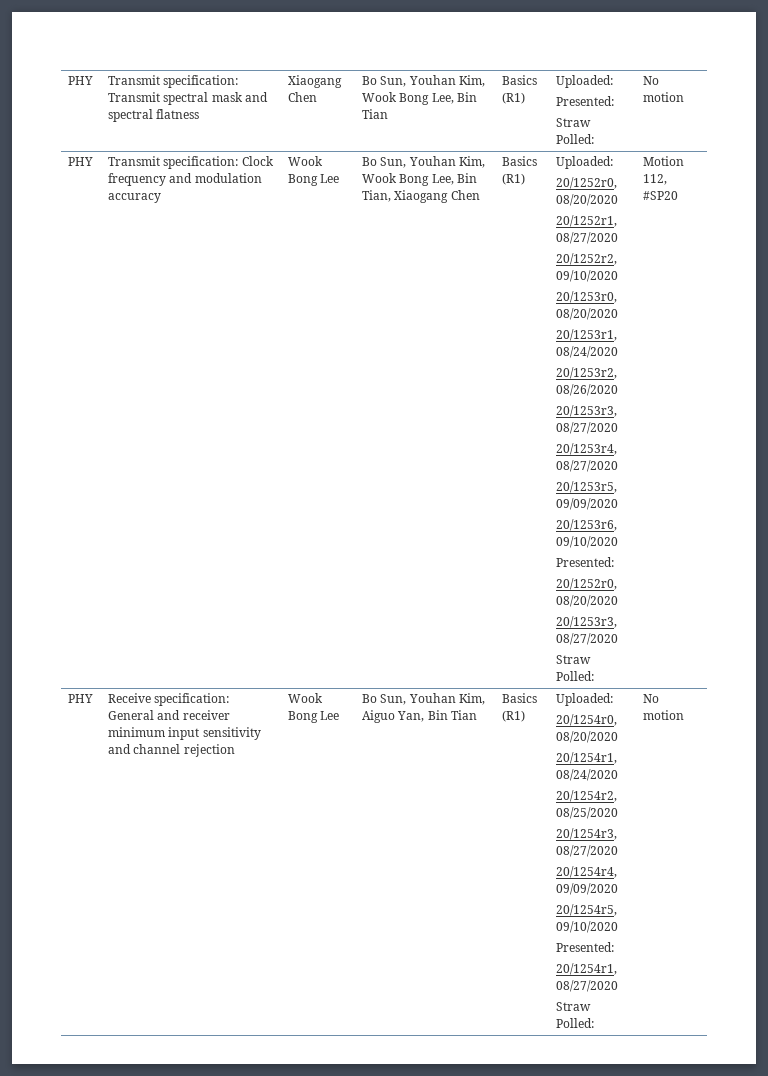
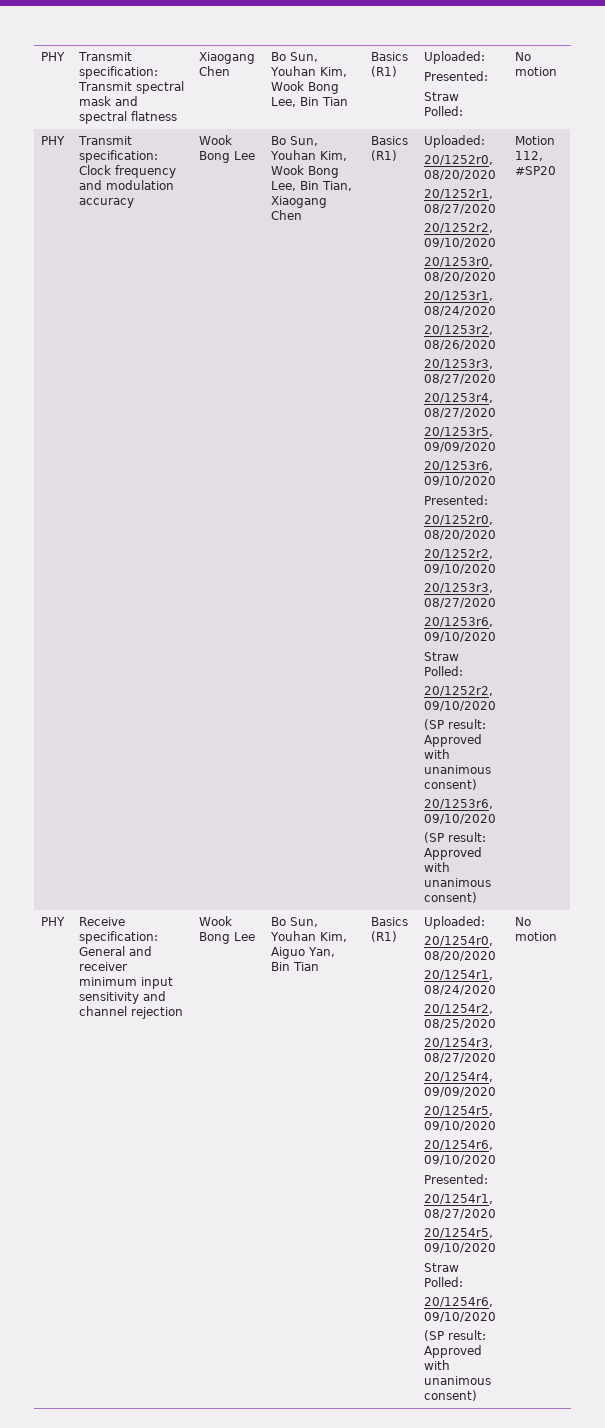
[556,616,618,628] [556,633,619,645] [556,655,592,664] [556,671,595,681] // 20/1253r3, 08/27/2020 // Straw Polled: -> [424,549,494,559] [424,564,497,574] [424,583,494,593] [424,598,497,608] [424,617,494,627] [424,632,497,642] [424,652,460,661] [424,666,464,676] [424,686,494,696] [424,701,497,711] [424,719,487,730] [424,734,483,747] [424,749,451,759] [424,765,492,774] [424,779,478,790] [424,799,494,809] [424,814,497,824] [424,832,487,843] [424,847,483,860] [424,862,451,872] [424,878,492,887] [424,892,478,903] // 20/1252r2, 09/10/2020 // 20/1253r3, 08/27/2020 // 20/1253r6, 09/10/2020 // Straw Polled: // 20/1252r2, 09/10/2020 // (SP result: Approved with unanimous consent) // 20/1253r6, 09/10/2020 // (SP result: Approved with unanimous consent)
(619, 927) none -> [424,1140,494,1150] [424,1155,497,1165] // 20/1254r6, 09/10/2020
[556,1002,592,1011] [556,1018,595,1028] // Straw Polled: -> [424,1228,494,1238] [424,1243,497,1253] [424,1263,460,1272] [424,1277,464,1287] [424,1297,494,1307] [424,1312,497,1322] [424,1330,487,1341] [424,1345,483,1358] [424,1360,451,1370] [424,1376,492,1385] [424,1390,478,1401] // 20/1254r5, 09/10/2020 // Straw Polled: // 20/1254r6, 09/10/2020 // (SP result: Approved with unanimous consent)

